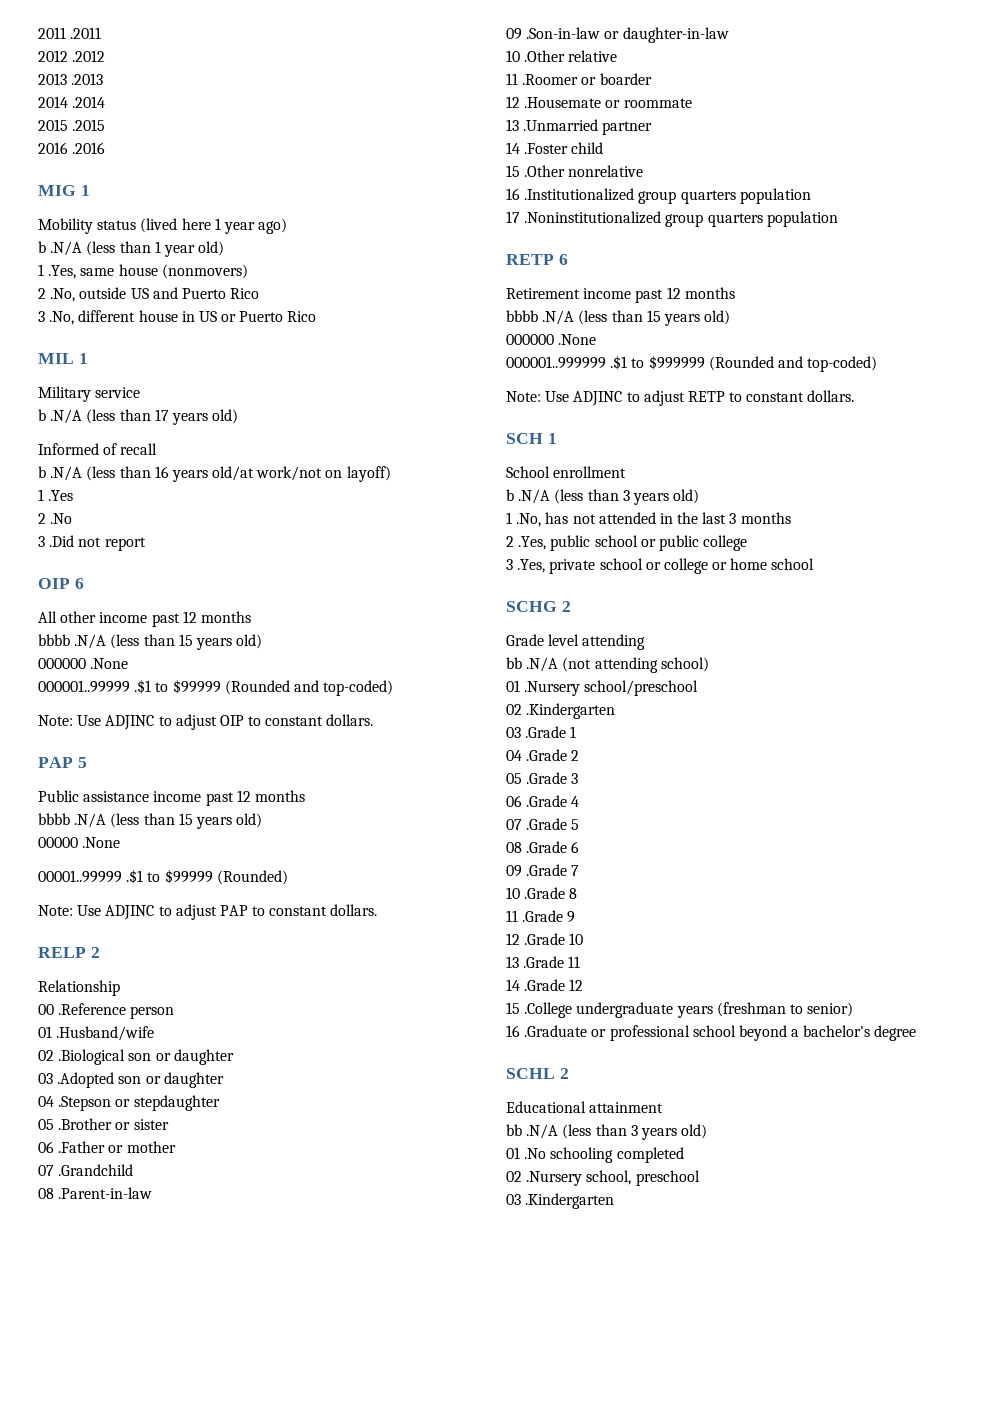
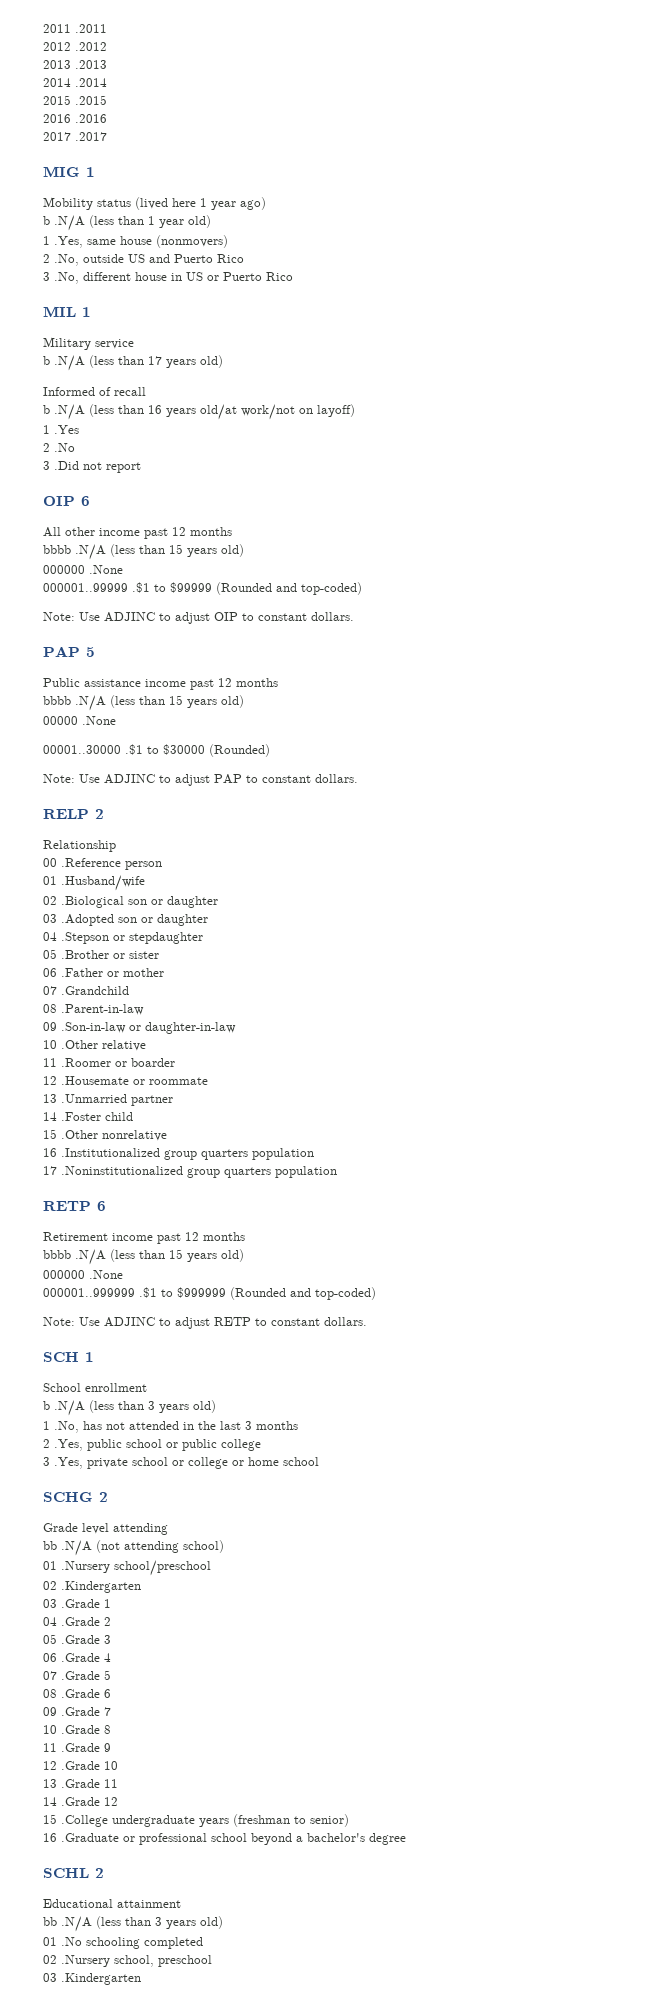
(106, 148) none -> [43,132,107,141] // 2017 .2017
[38,869,213,884] 00001..99999 .$1 to $99999 -> [43,744,205,755] 00001..30000 .$1 to $30000

